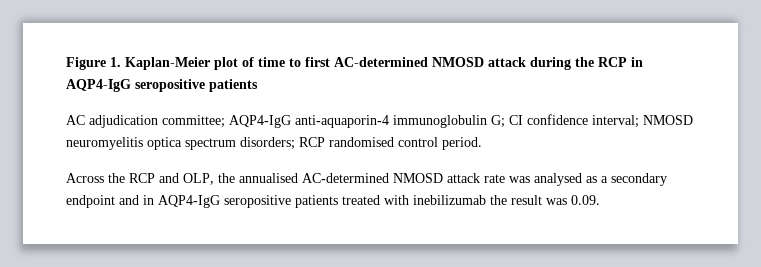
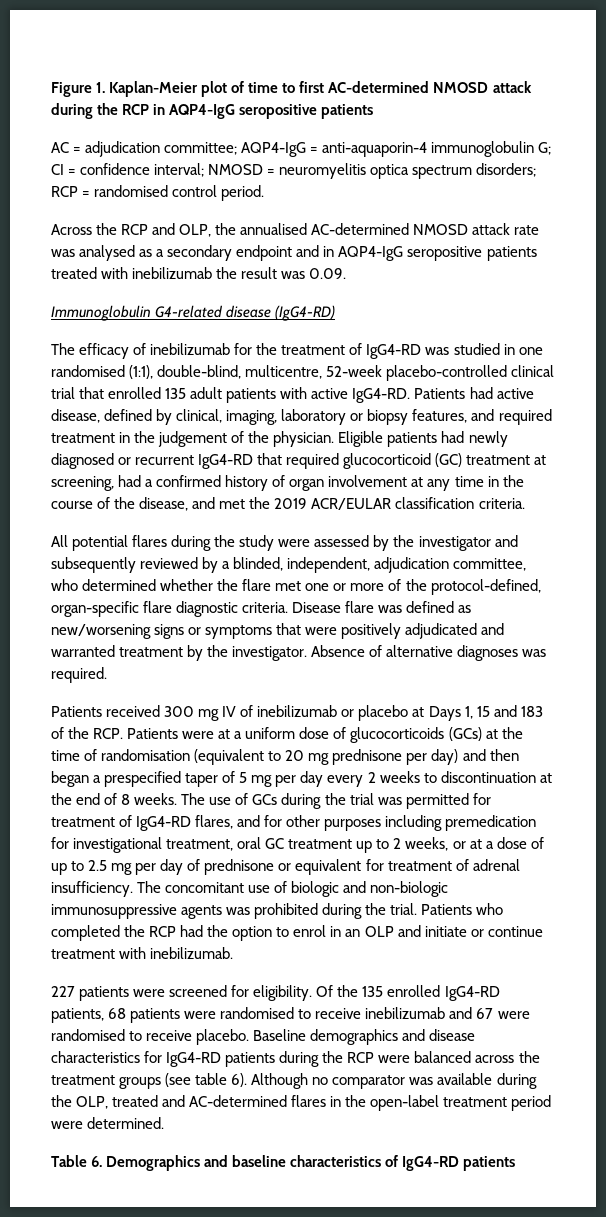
(85, 120) none -> [73,147,82,153] =
(291, 121) none -> [310,147,319,153] =
(523, 120) none -> [68,169,77,175] =
(693, 120) none -> [267,169,276,175] =
(325, 142) none -> [82,191,91,197] =
(600, 200) none -> [51,305,336,321] [51,343,543,359] [51,365,555,381] [51,387,534,403] [51,409,552,425] [51,431,508,447] [51,453,547,469] [51,475,524,491] [51,497,525,511] [51,535,518,551] [51,557,527,573] [51,579,541,595] [51,601,472,617] [51,623,505,639] [51,645,547,661] [51,667,107,683] [51,705,543,721] [51,727,523,743] [51,749,519,765] [51,771,552,787] [51,793,491,809] [51,815,537,831] [51,837,544,853] [51,859,520,875] [51,881,449,897] [51,903,504,919] [51,925,543,941] [51,947,234,959] [51,985,500,1001] [51,1007,530,1023] [51,1029,476,1045] [51,1051,540,1067] [51,1073,537,1089] [51,1095,552,1111] [51,1117,165,1129] [51,1155,516,1171] // Immunoglobulin G4-related disease (IgG4-RD) // The efficacy of inebilizumab for the treatment of IgG4-RD was studied in one randomised (1:1), double-blind, multicentre, 52-week placebo-controlled clinical trial that enrolled 135 adult patients with active IgG4-RD. Patients had active disease, defined by clinical, imaging, laboratory or biopsy features, and required treatment in the judgement of the physician. Eligible patients had newly diagnosed or recurrent IgG4-RD that required glucocorticoid (GC) treatment at screening, had a confirmed history of organ involvement at any time in the course of the disease, and met the 2019 ACR/EULAR classification criteria. // All potential flares during the study were assessed by the investigator and subsequently reviewed by a blinded, independent, adjudication committee, who determined whether the flare met one or more of the protocol-defined, organ-specific flare diagnostic criteria. Disease flare was defined as new/worsening signs or symptoms that were positively adjudicated and warranted treatment by the investigator. Absence of alternative diagnoses was required. // Patients received 300 mg IV of inebilizumab or placebo at Days 1, 15 and 183 of the RCP. Patients were at a uniform dose of glucocorticoids (GCs) at the time of randomisation (equivalent to 20 mg prednisone per day) and then began a prespecified taper of 5 mg per day every 2 weeks to discontinuation at the end of 8 weeks. The use of GCs during the trial was permitted for treatment of IgG4-RD flares, and for other purposes including premedication for investigational treatment, oral GC treatment up to 2 weeks, or at a dose of up to 2.5 mg per day of prednisone or equivalent for treatment of adrenal insufficiency. The concomitant use of biologic and non-biologic immunosuppressive agents was prohibited during the trial. Patients who completed the RCP had the option to enrol in an OLP and initiate or continue treatment with inebilizumab. // 227 patients were screened for eligibility. Of the 135 enrolled IgG4-RD patients, 68 patients were randomised to receive inebilizumab and 67 were randomised to receive placebo. Baseline demographics and disease characteristics for IgG4-RD patients during the RCP were balanced across the treatment groups (see table 6). Although no comparator was available during the OLP, treated and AC-determined flares in the open-label treatment period were determined. // Table 6. Demographics and baseline characteristics of IgG4-RD patients

